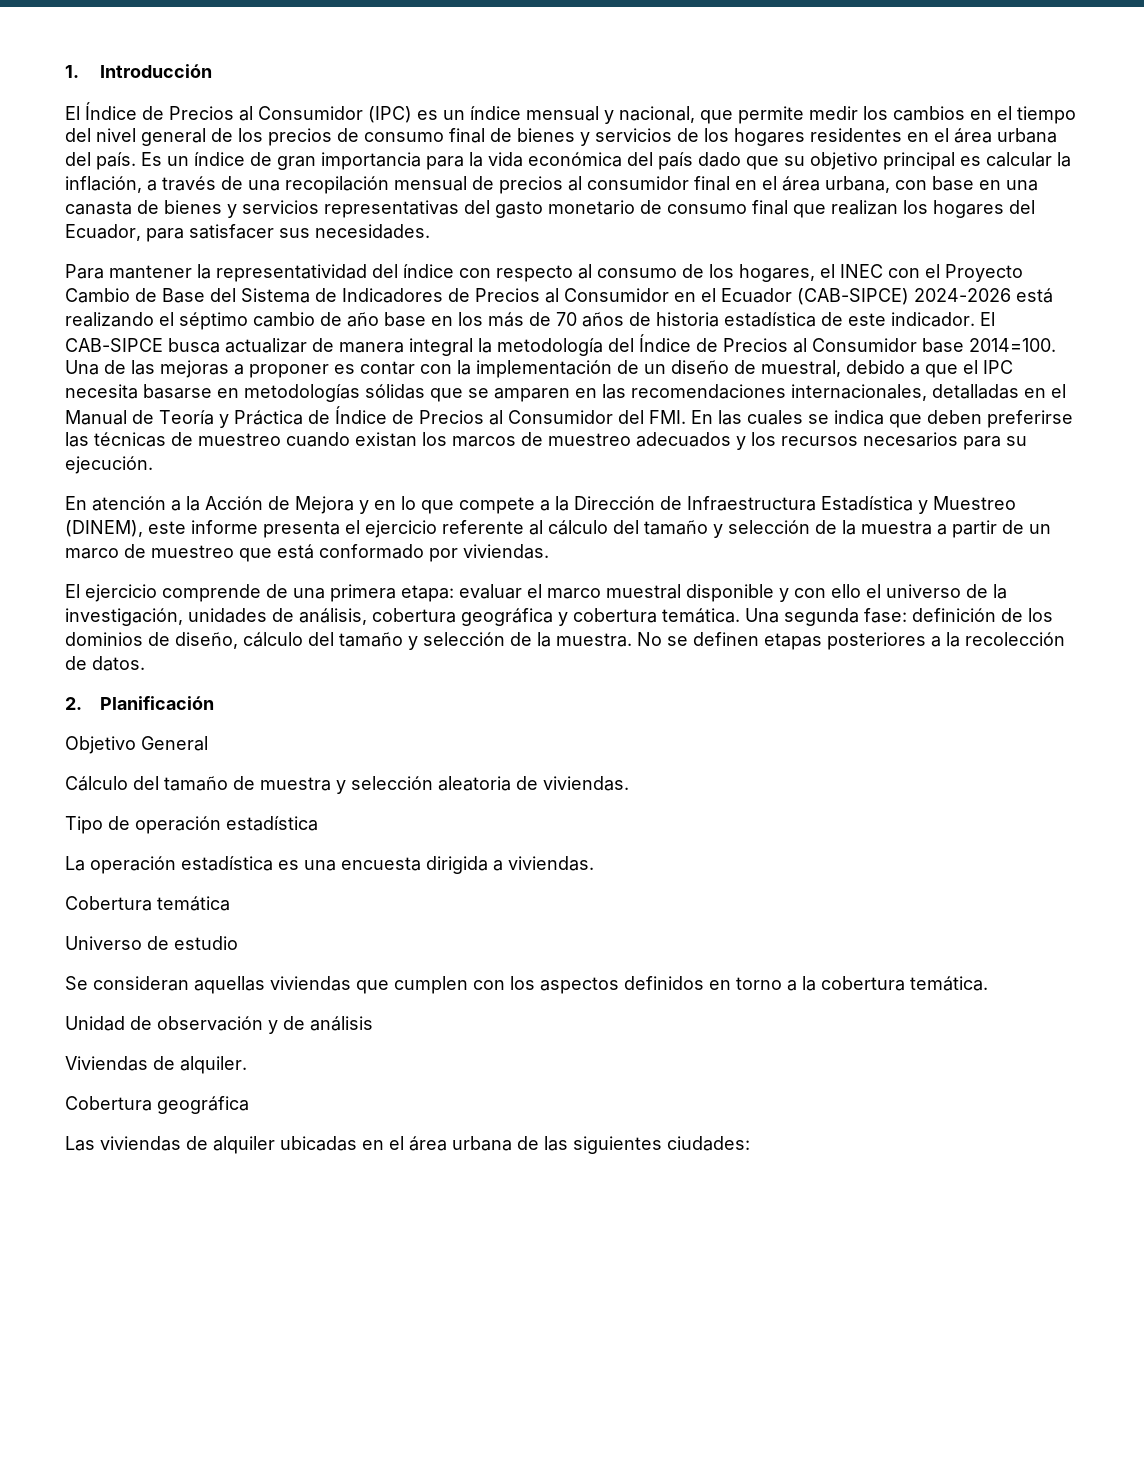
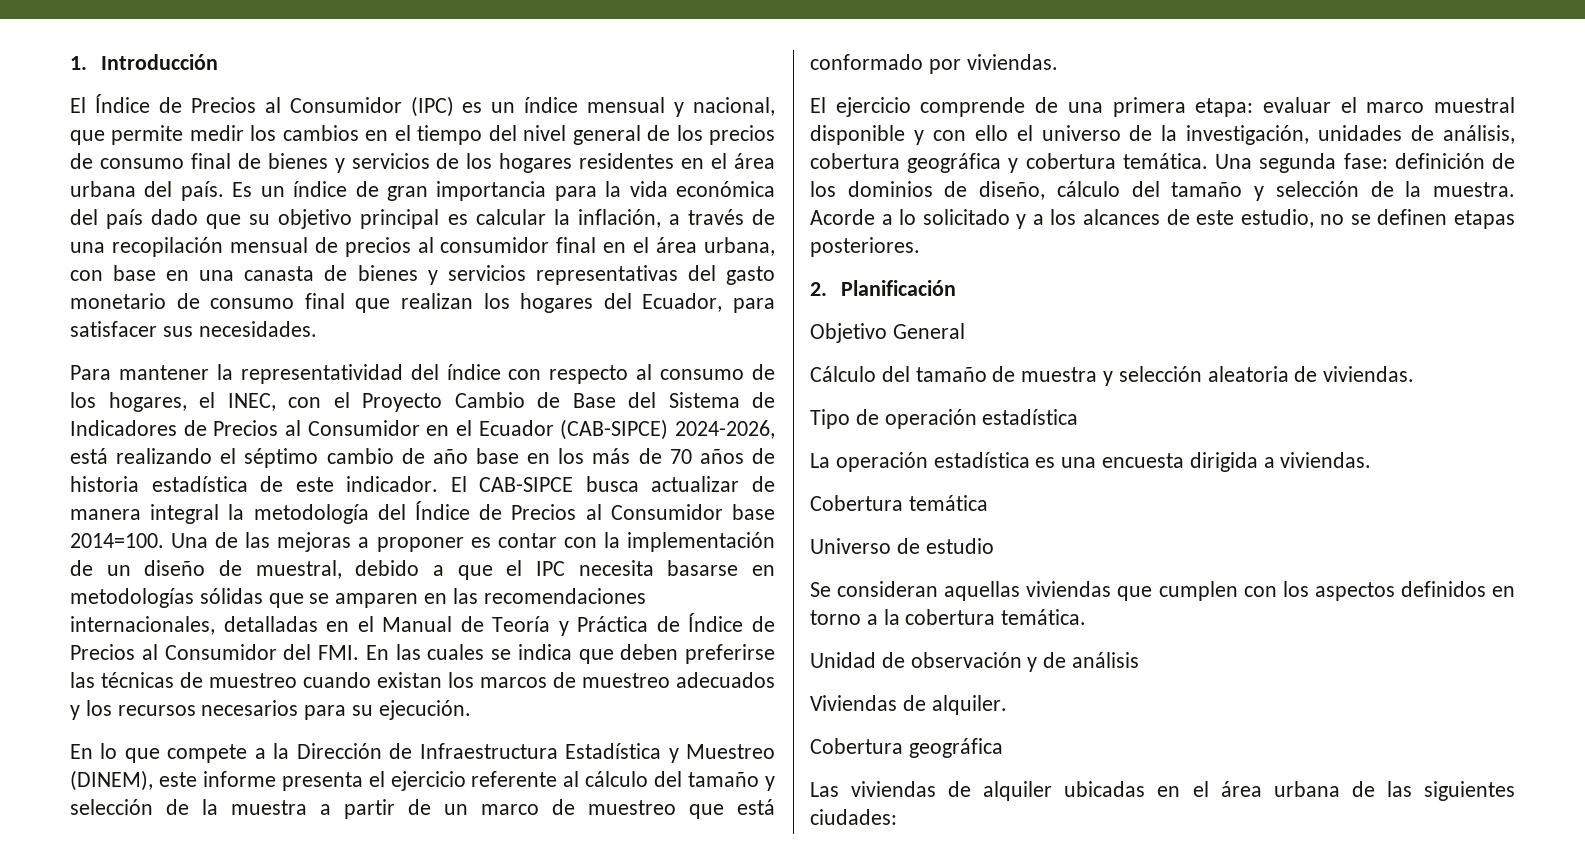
[840,264,883,278] INEC -> [227,393,276,411] INEC,
[914,288,1011,302] 2024-2026 -> [675,420,775,439] 2024-2026,
[92,496,396,514] atención a la Acción de Mejora y en -> (93, 751) none
[637,632,1065,650] [65,656,145,671] No se definen etapas posteriores a la recolección de datos. -> [810,209,1515,229] [810,237,920,257] Acorde a lo solicitado y a los alcances de este estudio, no se definen etapas posteriores.

